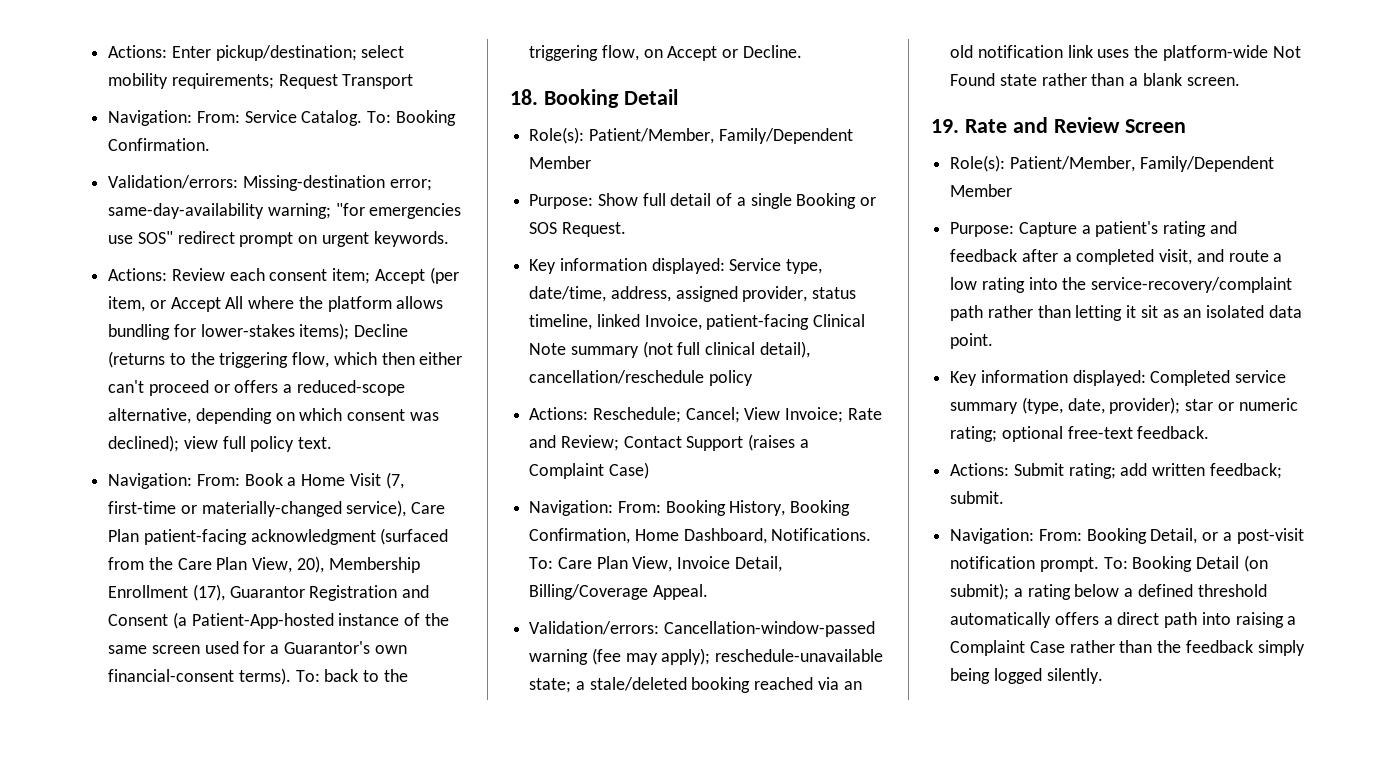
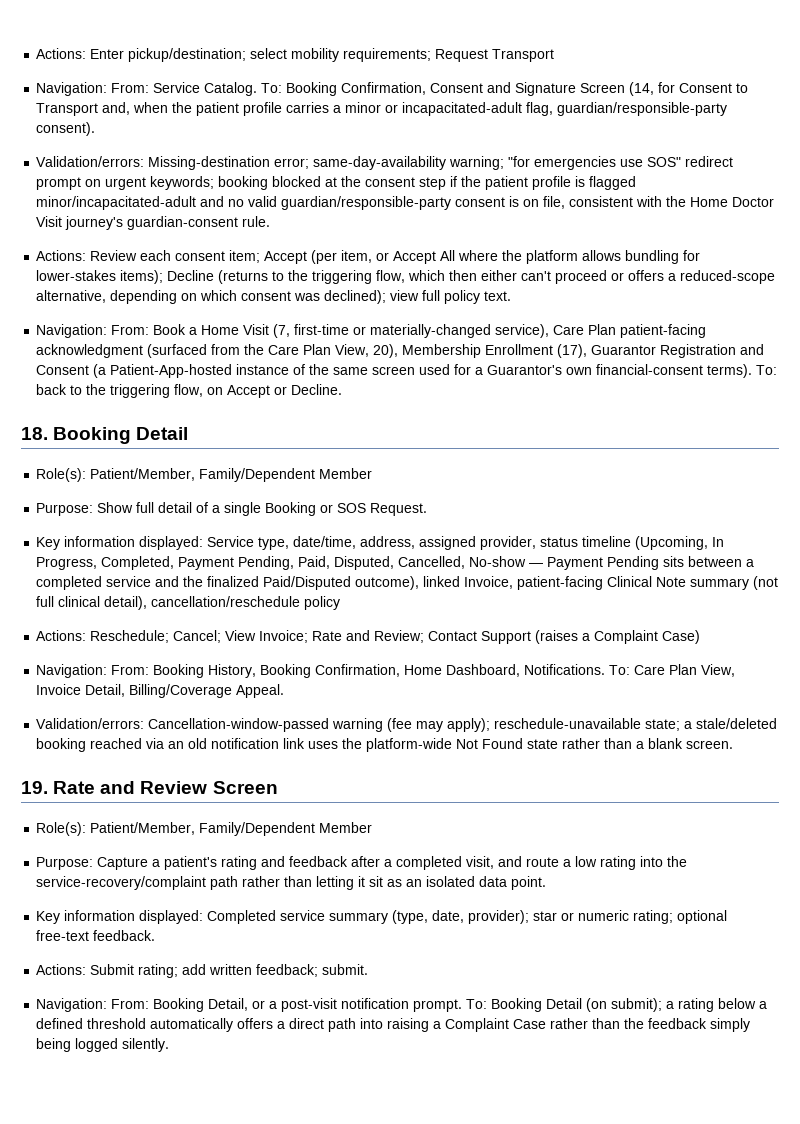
[108,138,211,151] Confirmation. -> [341,82,749,96] [36,102,728,116] [36,122,96,136] Confirmation, Consent and Signature Screen (14, for Consent to Transport and, when the patient profile carries a minor or incapacitated-adult flag, guardian/responsible-party consent).
[373,231,449,247] keywords. -> [150,176,637,190] [36,196,775,210] [36,216,271,230] keywords; booking blocked at the consent step if the patient profile is flagged minor/incapacitated-adult and no valid guardian/responsible-party consent is on file, consistent with the Home Doctor Visit journey's guardian-consent rule.
[529,314,593,330] timeline, -> [582,536,725,550] [36,556,755,570] [36,576,420,590] timeline (Upcoming, In Progress, Completed, Payment Pending, Paid, Disputed, Cancelled, No-show — Payment Pending sits between a completed service and the finalized Paid/Disputed outcome),

